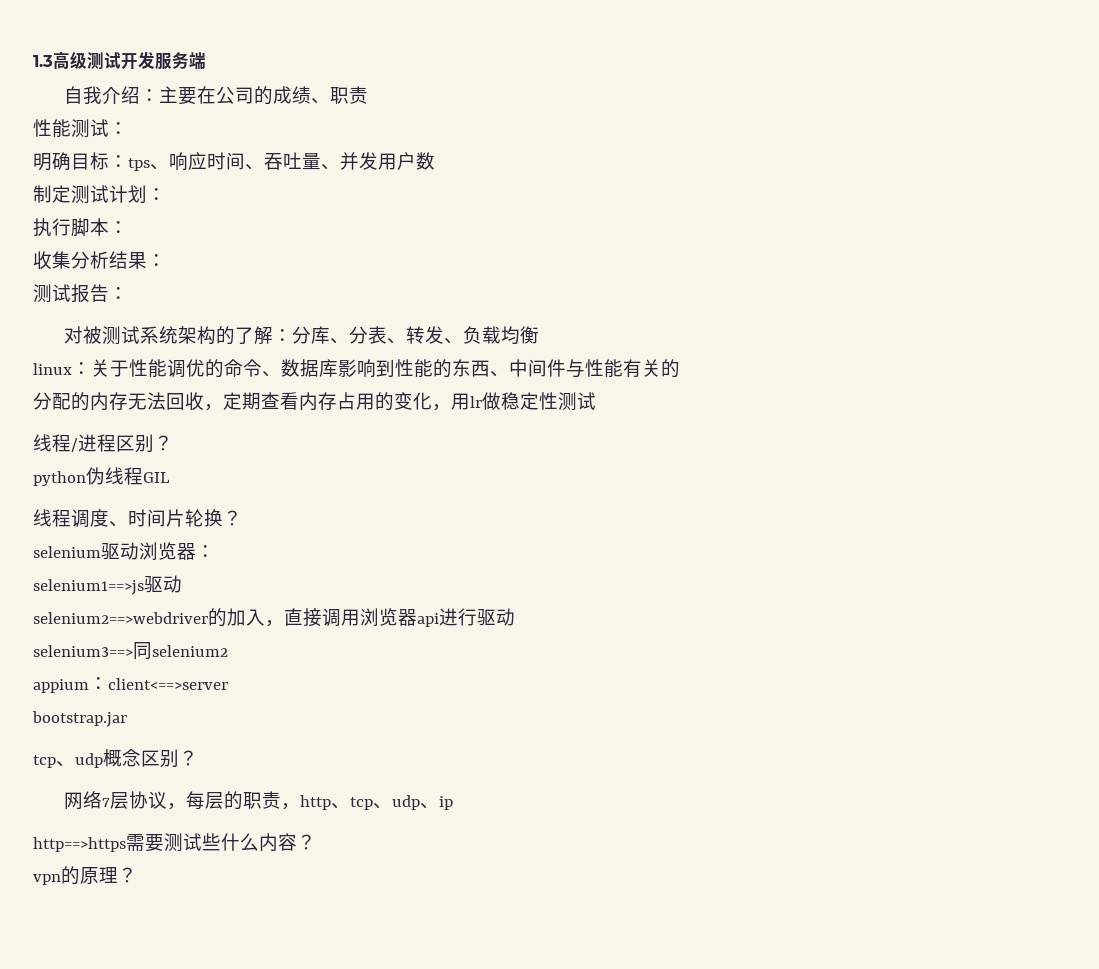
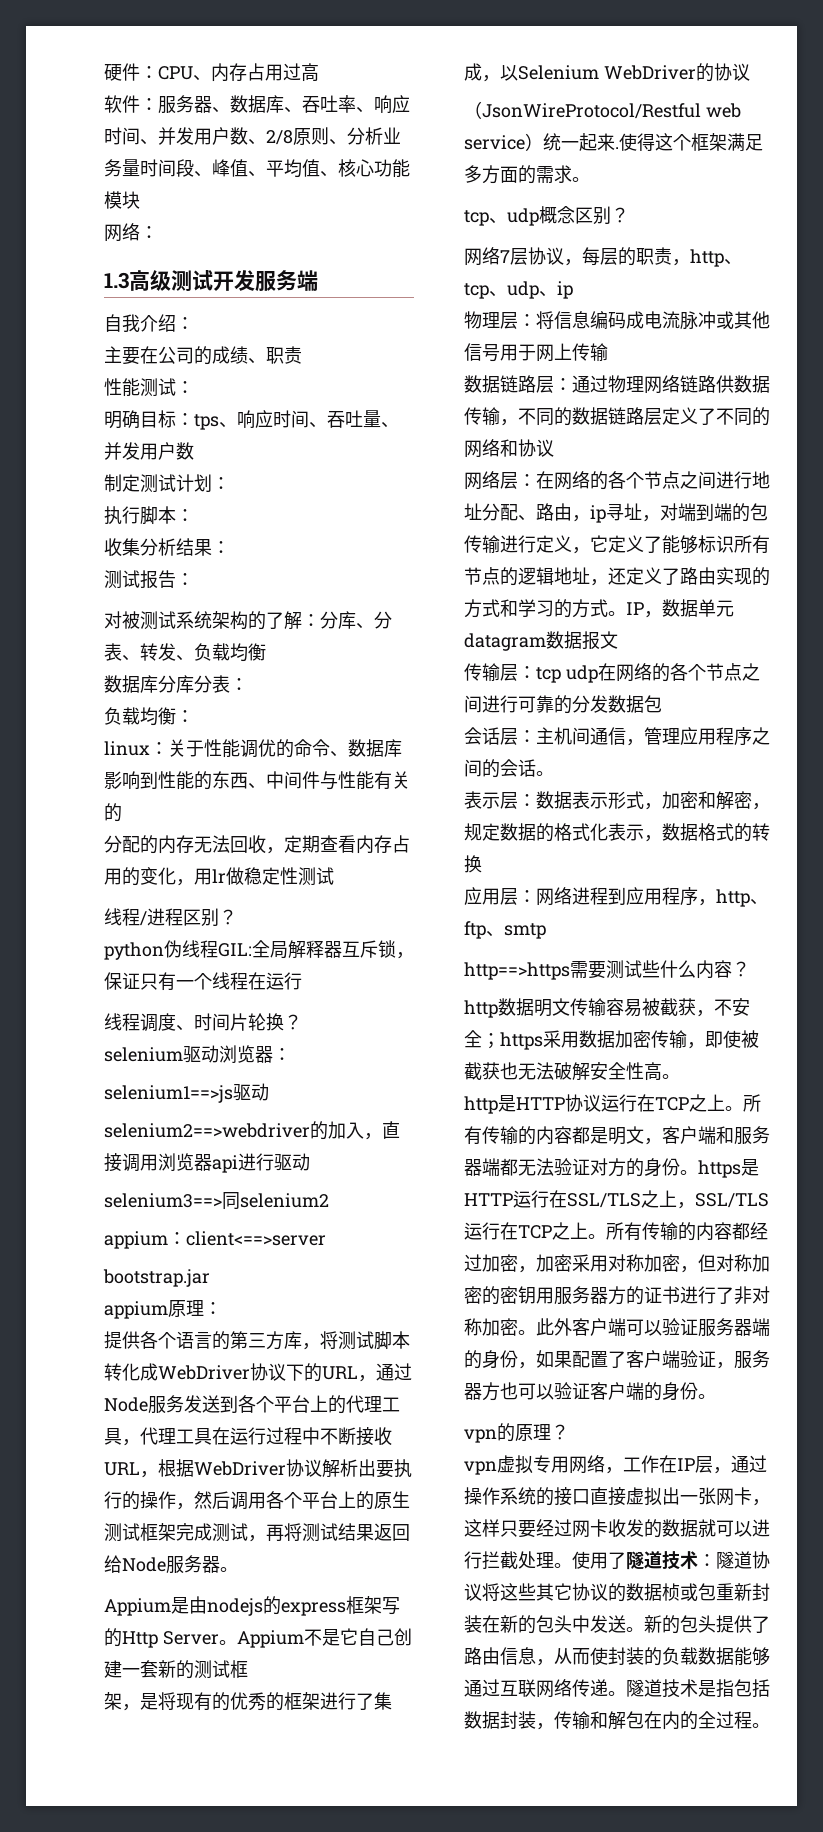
(33, 61) none -> [104,63,319,82] [104,95,410,114] [104,127,401,145] [104,159,410,178] [104,191,140,209] [104,223,158,242] 硬件：CPU、内存占用过高 // 软件：服务器、数据库、吞吐率、响应时间、并发用户数、2/8原则、分析业务量时间段、峰值、平均值、核心功能模块 // 网络： //
(160, 95) none -> (194, 323) //
(540, 335) none -> [104,675,248,693] [104,707,194,726] // 数据库分库分表： // 负载均衡：
[143,472,170,483] GIL -> [218,940,414,959] [104,972,302,991] GIL:全局解释器互斥锁，保证只有一个线程在运行
(127, 719) none -> [104,1300,222,1319] [104,1331,410,1350] [104,1363,412,1382] [104,1395,400,1414] [104,1427,392,1446] [104,1459,412,1478] [104,1491,410,1510] [104,1523,410,1542] [104,1555,238,1574] [104,1596,400,1616] [104,1628,412,1648] [104,1660,248,1679] [104,1692,392,1711] [464,63,750,82] [464,101,741,119] [464,133,763,151] [464,165,590,184] // appium原理： // 提供各个语言的第三方库，将测试脚本转化成WebDriver协议下的URL，通过Node服务发送到各个平台上的代理工具，代理工具在运行过程中不断接收URL，根据WebDriver协议解析出要执行的操作，然后调用各个平台上的原生测试框架完成测试，再将测试结果返回给Node服务器。 // Appium是由nodejs的express框架写的Http Server。Appium不是它⾃⼰创建⼀套新的测试框 // 架，是将现有的优秀的框架进⾏了集成，以Selenium WebDriver的协议 // （JsonWireProtocol/Restful web service）统⼀起来.使得这个框架满⾜多⽅⾯的需求。
(454, 803) none -> [464,311,770,329] [464,343,608,362] [464,375,770,394] [464,407,770,426] [464,439,554,458] [464,471,770,490] [464,503,768,523] [464,535,770,554] [464,567,770,586] [464,599,734,618] [464,631,618,651] [464,663,760,683] [464,695,662,714] [464,727,770,746] [464,759,554,778] [464,791,770,810] [464,823,770,842] [464,855,482,873] [464,887,768,907] [464,921,546,939] // 物理层：将信息编码成电流脉冲或其他信号用于网上传输 // 数据链路层：通过物理网络链路供数据传输，不同的数据链路层定义了不同的网络和协议 // 网络层：在网络的各个节点之间进行地址分配、路由，ip寻址，对端到端的包传输进行定义，它定义了能够标识所有节点的逻辑地址，还定义了路由实现的方式和学习的方式。IP，数据单元datagram数据报文 // 传输层：tcp udp在网络的各个节点之间进行可靠的分发数据包 // 会话层：主机间通信，管理应用程序之间的会话。 // 表示层：数据表示形式，加密和解密，规定数据的格式化表示，数据格式的转换 // 应用层：网络进程到应用程序，http、ftp、smtp
[33,866,137,885] vpn的原理？ -> [464,998,750,1018] [464,1030,759,1050] [464,1062,680,1081] [464,1094,761,1114] [464,1126,770,1145] [464,1158,759,1178] [464,1190,769,1209] [464,1222,768,1241] [464,1254,770,1273] [464,1286,770,1305] [464,1318,770,1337] [464,1350,770,1369] [464,1382,716,1401] [464,1423,569,1443] [464,1455,767,1475] [464,1487,770,1506] [464,1519,770,1538] [464,1551,770,1570] [464,1583,770,1602] [464,1615,770,1634] [464,1647,770,1666] [464,1679,770,1698] [464,1711,770,1730] http数据明文传输容易被截获，不安全；https采用数据加密传输，即使被截获也无法破解安全性高。 // http是HTTP协议运行在TCP之上。所有传输的内容都是明文，客户端和服务器端都无法验证对方的身份。https是HTTP运行在SSL/TLS之上，SSL/TLS运行在TCP之上。所有传输的内容都经过加密，加密采用对称加密，但对称加密的密钥用服务器方的证书进行了非对称加密。此外客户端可以验证服务器端的身份，如果配置了客户端验证，服务器方也可以验证客户端的身份。 // vpn的原理？ // vpn虚拟专用网络，工作在IP层，通过操作系统的接口直接虚拟出一张网卡，这样只要经过网卡收发的数据就可以进行拦截处理。使用了隧道技术：隧道协议将这些其它协议的数据桢或包重新封装在新的包头中发送。新的包头提供了路由信息，从而使封装的负载数据能够通过互联网络传递。隧道技术是指包括数据封装，传输和解包在内的全过程。

